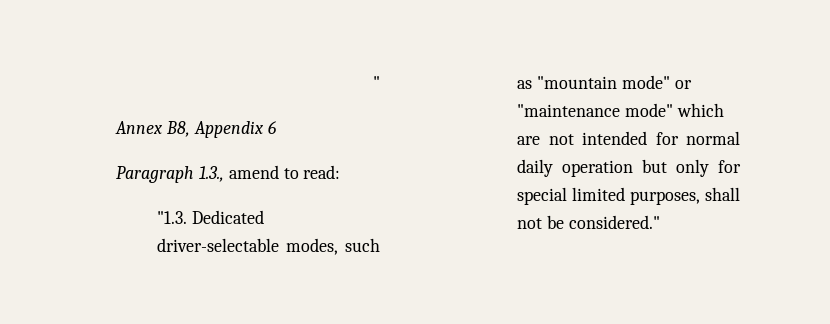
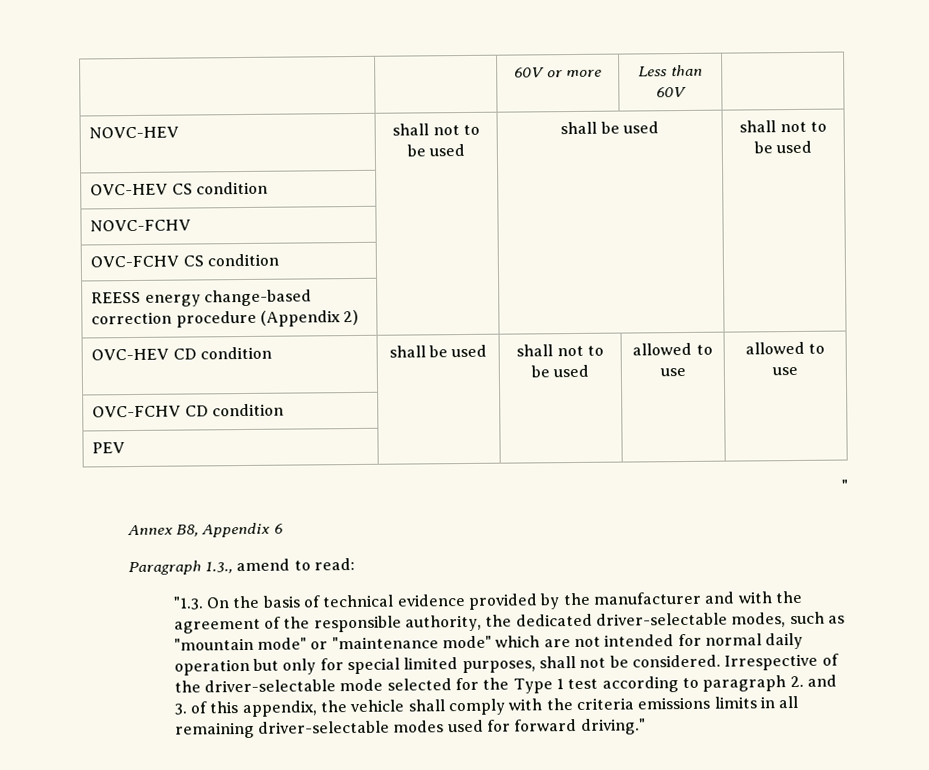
(373, 82) none -> [514,67,602,78] [638,64,703,77] [656,86,687,98] [89,126,180,139] [392,123,480,136] [406,143,466,157] [560,121,659,135] [739,120,827,133] [753,140,813,154] [90,181,269,196] [90,219,192,232] [90,253,280,268] [91,289,313,307] [91,309,360,328] [91,346,273,361] [388,344,488,358] [516,344,604,357] [530,364,590,378] [632,342,713,356] [659,367,686,377] [744,341,826,355] [772,366,798,376] [92,403,285,418] [92,442,126,454] | | 60V or more | Less than 60V | // NOVC-HEV | shall not to be used | shall be used | shall not to be used // OVC-HEV CS condition | | | // NOVC-FCHV | | | // OVC-FCHV CS condition | | | // REESS energy change-based correction procedure (Appendix 2) | | | // OVC-HEV CD condition | shall be used | shall not to be used | allowed to use | allowed to use // OVC-FCHV CD condition | | | | // PEV | | | | //
[192,210,265,224] Dedicated -> [206,590,802,610] [173,613,593,634] On the basis of technical evidence provided by the manufacturer and with the agreement of the responsible authority, the dedicated
[568,215,660,229] considered." -> [631,653,839,671] [173,674,837,694] [173,695,799,718] [174,718,646,739] considered. Irrespective of the driver-selectable mode selected for the Type 1 test according to paragraph 2. and 3. of this appendix, the vehicle shall comply with the criteria emissions limits in all remaining driver-selectable modes used for forward driving."

